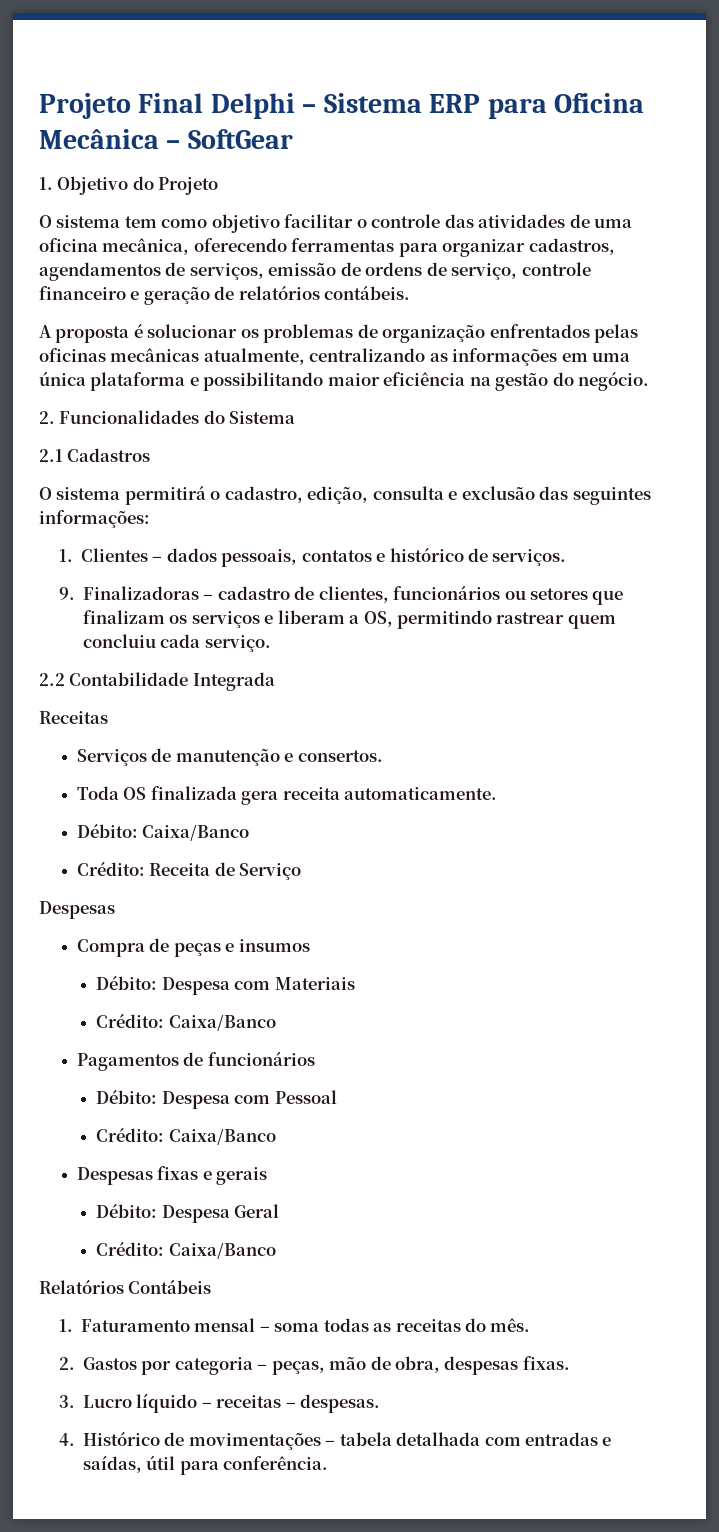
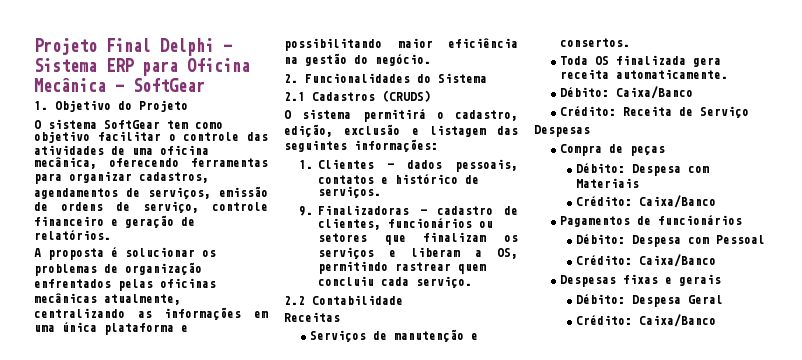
(121, 221) none -> [104,120,160,129] SoftGear
[238,286,411,300] relatórios contábeis. -> [34,230,111,240] relatórios.
(151, 455) none -> [382,90,431,102] (CRUDS)
[372,486,535,500] consulta e exclusão -> [344,124,486,137] exclusão e listagem
[192,672,275,691] Integrada -> (403, 300) none
[225,939,310,952] e insumos -> (666, 151) none
[39,1280,212,1294] [58,1318,531,1332] [58,1356,570,1375] [58,1393,381,1413] [58,1432,612,1450] [82,1455,329,1475] // Relatórios Contábeis // 1. Faturamento mensal – soma todas as receitas do mês. // 2. Gastos por categoria – peças, mão de obra, despesas fixas. // 3. Lucro líquido – receitas – despesas. // 4. Histórico de movimentações – tabela detalhada com entradas e saídas, útil para conferência. -> (716, 320) none

